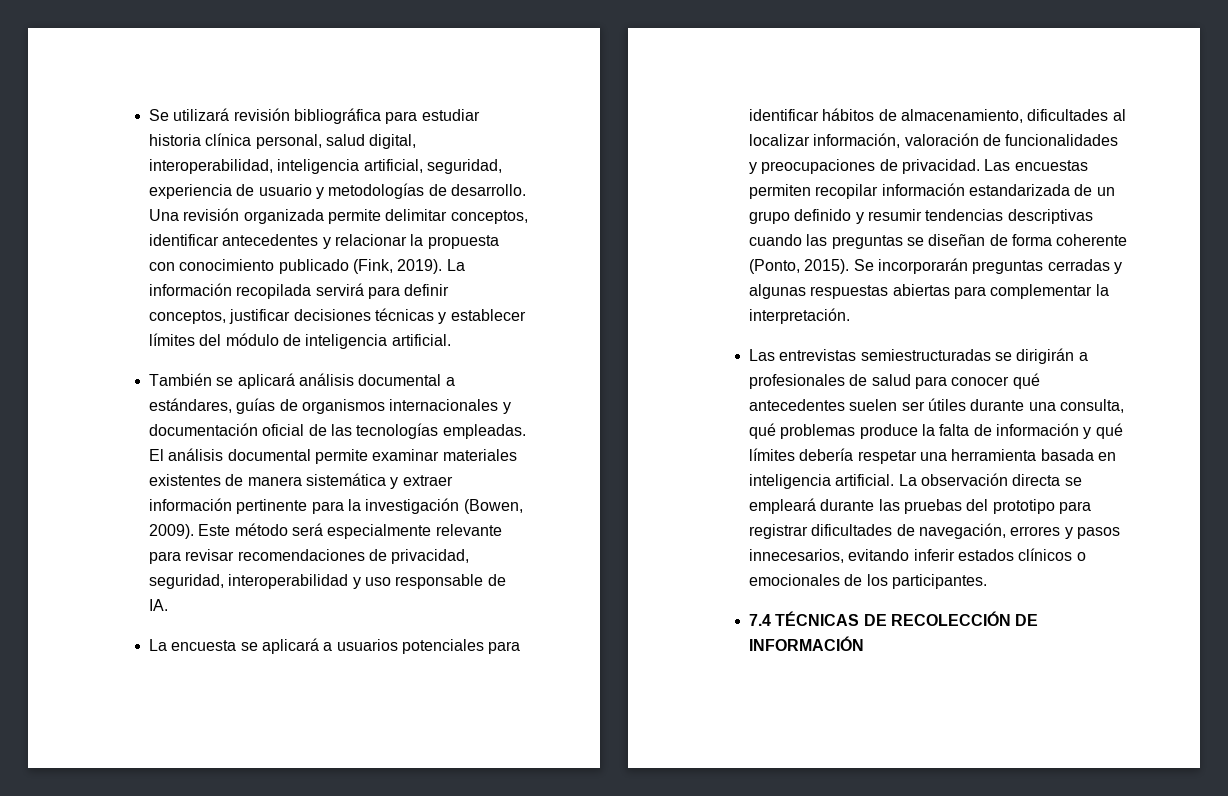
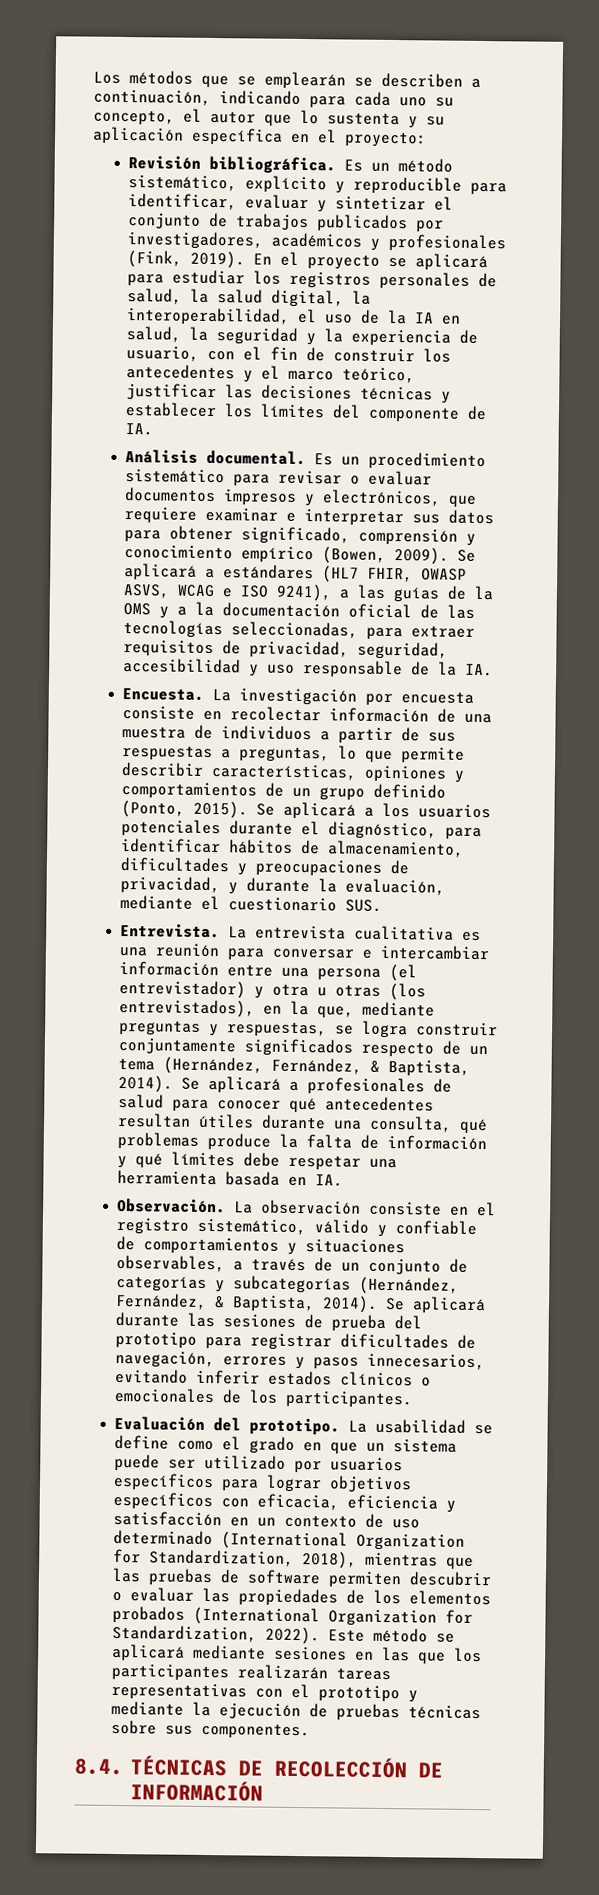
[149,108,480,124] [149,133,417,149] [149,159,502,174] [149,183,526,199] [149,208,528,224] [149,234,499,249] [149,259,465,274] [149,283,450,299] [149,309,291,324] Se utilizará revisión bibliográfica para estudiar historia clínica personal, salud digital, interoperabilidad, inteligencia artificial, seguridad, experiencia de usuario y metodologías de desarrollo. Una revisión organizada permite delimitar conceptos, identificar antecedentes y relacionar la propuesta con conocimiento publicado (Fink, 2019). La información recopilada servirá para definir conceptos, justificar -> [93,70,481,90] [93,89,454,109] [93,108,445,129] [92,126,427,148] [127,155,453,175] [127,175,507,196] [127,193,453,213] [127,212,444,233] [126,231,506,253] [126,250,488,272] [126,269,497,290] [126,288,371,308] [125,307,461,326] [125,326,478,347] [125,346,451,363] [125,364,415,384] [125,383,253,401] Los métodos que se emplearán se describen a continuación, indicando para cada uno su concepto, el autor que lo sustenta y su aplicación específica en el proyecto: // Revisión bibliográfica. Es un método sistemático, explícito y reproducible para identificar, evaluar y sintetizar el conjunto de trabajos publicados por investigadores, académicos y profesionales (Fink, 2019). En el proyecto se aplicará para estudiar los registros personales de salud, la salud digital, la interoperabilidad, el uso de la IA en salud, la seguridad y la experiencia de usuario, con el fin de construir los antecedentes y el marco teórico, justificar las
(526, 315) none -> [223,403,253,418] los
[225,333,451,349] [149,373,455,389] [149,398,511,414] módulo de inteligencia artificial. // También se aplicará análisis documental a estándares, guías de organismos internacionales y -> [367,405,487,423] [124,423,153,436] [124,449,486,471] [124,469,432,487] [123,487,477,508] [123,507,494,527] [123,525,476,546] [123,545,476,565] [123,563,467,583] [122,583,494,603] [122,601,214,619] componente de IA. // Análisis documental. Es un procedimiento sistemático para revisar o evaluar documentos impresos y electrónicos, que requiere examinar e interpretar sus datos para obtener significado, comprensión y conocimiento empírico (Bowen, 2009). Se aplicará a estándares (HL7 FHIR, OWASP ASVS, WCAG e ISO 9241), a las guías de la OMS y a la
[442,424,526,439] [149,448,517,464] [149,473,453,489] [149,498,523,514] [149,523,502,539] [149,549,365,564] empleadas. El análisis documental permite examinar materiales existentes de manera sistemática y extraer información pertinente para la investigación (Bowen, 2009). Este método será especialmente relevante para revisar recomendaciones -> [230,621,475,641] [122,640,214,658] seleccionadas, para extraer requisitos
[228,574,349,589] interoperabilidad -> [122,658,241,674] accesibilidad
[149,599,169,611] [149,638,333,654] IA. // La encuesta se aplicará a -> [437,661,493,677] [121,687,474,707] [121,705,492,724] [121,724,456,745] [121,744,465,764] [120,761,464,783] [120,781,446,801] [120,799,410,820] la IA. // Encuesta. La investigación por encuesta consiste en recolectar información de una muestra de individuos a partir de sus respuestas a preguntas, lo que permite describir características, opiniones y comportamientos de un grupo definido (Ponto, 2015). Se aplicará a los
(484, 646) none -> [228,820,437,840] durante el diagnóstico,
[1112,109,1126,121] [749,133,1119,148] [749,159,1088,174] [749,183,1115,199] [749,209,1093,224] [749,234,1128,249] [749,258,1122,274] [749,284,1109,299] [749,308,851,324] [749,348,1075,364] al localizar información, valoración de funcionalidades y preocupaciones de privacidad. Las encuestas permiten recopilar información estandarizada de un grupo definido y resumir tendencias descriptivas cuando las preguntas se diseñan de forma coherente (Ponto, 2015). Se incorporarán preguntas cerradas y algunas respuestas abiertas para complementar la interpretación. // Las entrevistas semiestructuradas se dirigirán -> [236,859,409,877] [119,875,445,896] [119,894,382,912] [119,922,481,942] [118,943,490,961] [118,960,417,982] [118,979,426,1001] [118,998,435,1019] [118,1019,498,1039] [117,1037,488,1058] [117,1056,470,1077] [117,1074,281,1094] y preocupaciones de privacidad, y durante la evaluación, mediante el cuestionario SUS. // Entrevista. La entrevista cualitativa es una reunión para conversar e intercambiar información entre una persona (el entrevistador) y otra u otras (los entrevistados), en la que, mediante preguntas y respuestas, se logra construir conjuntamente significados respecto de un tema (Hernández, Fernández, & Baptista, 2014). Se aplicará
[849,399,925,411] suelen ser -> [116,1112,191,1128] resultan
[799,448,854,461] debería -> [242,1152,280,1167] debe
[749,473,1082,489] [749,498,962,514] inteligencia artificial. La observación directa se empleará durante las pruebas -> [314,1174,343,1187] [116,1197,496,1217] [115,1217,477,1237] [115,1235,405,1255] [115,1254,468,1275] [115,1275,459,1295] [114,1292,486,1315] [114,1311,386,1332] IA. // Observación. La observación consiste en el registro sistemático, válido y confiable de comportamientos y situaciones observables, a través de un conjunto de categorías y subcategorías (Hernández, Fernández, & Baptista, 2014). Se aplicará durante las sesiones de prueba
[749,614,772,626] 7.4 -> [113,1415,493,1436] [113,1434,457,1455] [113,1453,403,1474] [112,1472,412,1493] [112,1491,456,1513] [112,1510,420,1529] [112,1529,465,1551] [112,1548,474,1570] [111,1567,492,1589] [111,1587,491,1607] [111,1605,473,1627] [111,1624,455,1645] [111,1643,482,1665] [110,1663,391,1682] [110,1682,418,1703] [110,1700,481,1722] [110,1719,310,1740] [74,1758,123,1776] Evaluación del prototipo. La usabilidad se define como el grado en que un sistema puede ser utilizado por usuarios específicos para lograr objetivos específicos con eficacia, eficiencia y satisfacción en un contexto de uso determinado (International Organization for Standardization, 2018), mientras que las pruebas de software permiten descubrir o evaluar las propiedades de los elementos probados (International Organization for Standardization, 2022). Este método se aplicará mediante sesiones en las que los participantes realizarán tareas representativas con el prototipo y mediante la ejecución de pruebas técnicas sobre sus componentes. // 8.4.

